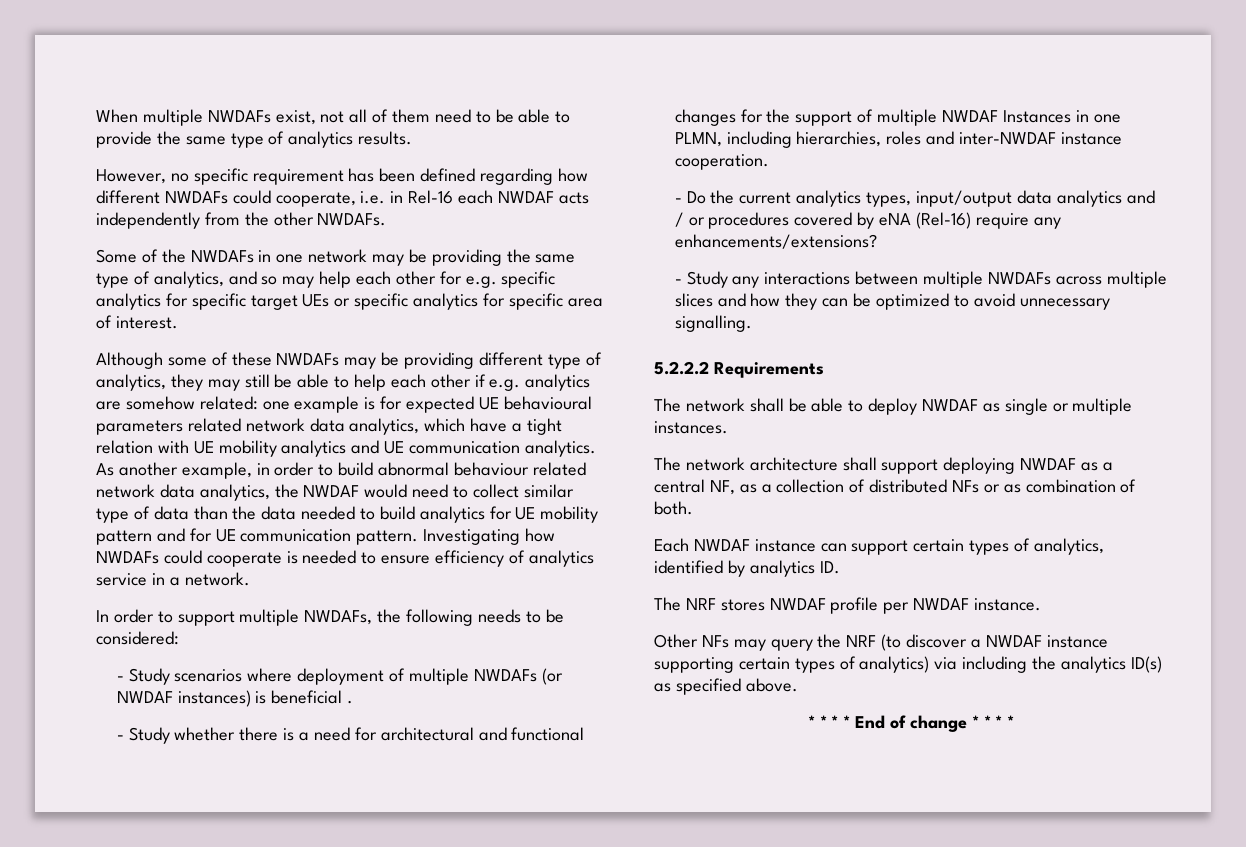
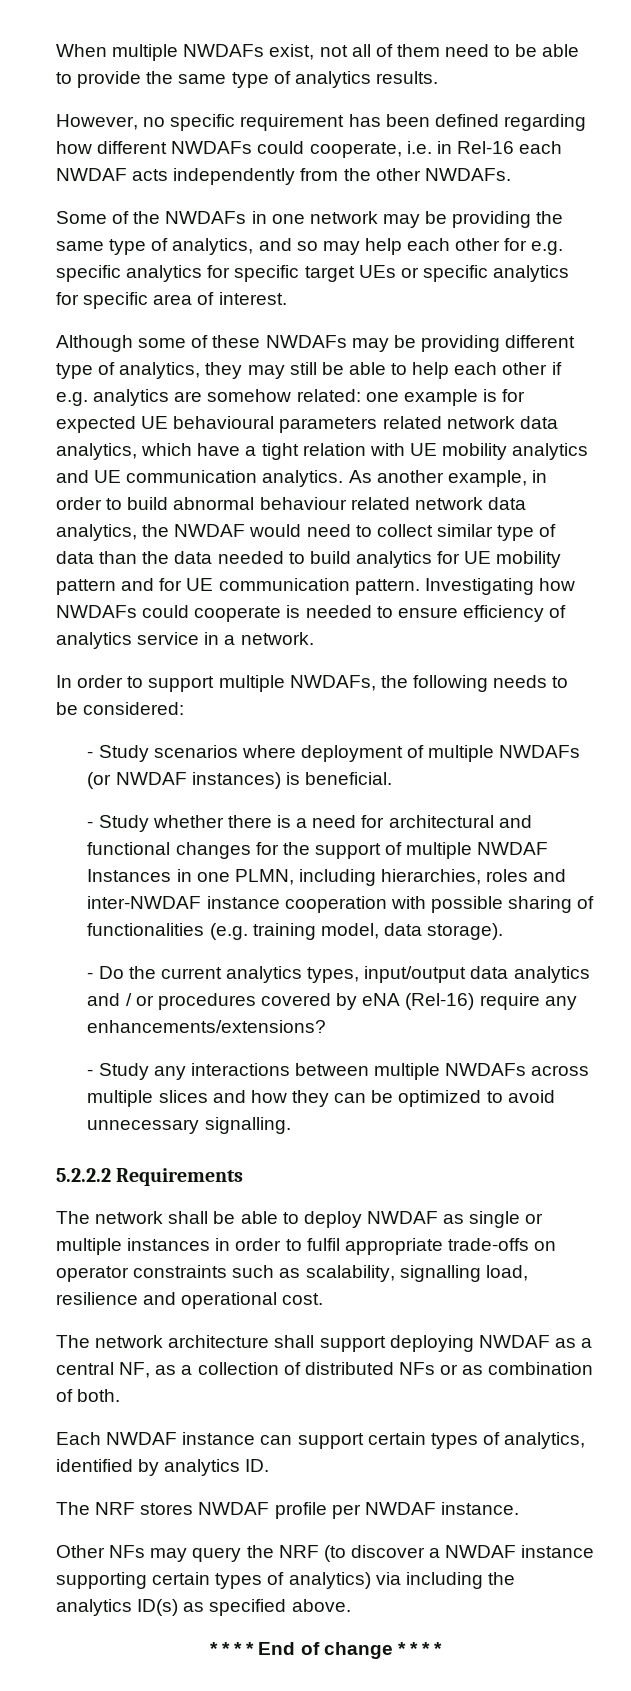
[271,690,354,704] beneficial . -> [304,772,392,785] beneficial.
[674,154,769,170] cooperation. -> [284,896,595,913] [87,923,504,940] cooperation with possible sharing of functionalities (e.g. training model, data storage).
[654,421,728,434] instances. -> [127,1238,557,1255] [56,1265,528,1282] [56,1292,324,1309] instances in order to fulfil appropriate trade-offs on operator constraints such as scalability, signalling load, resilience and operational cost.

